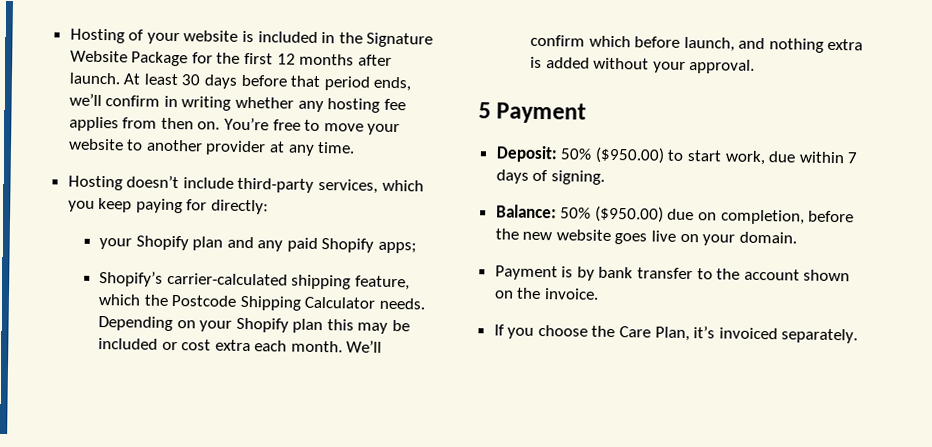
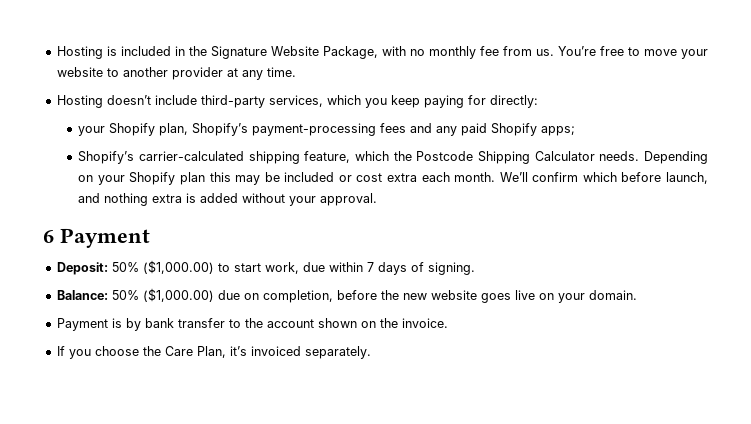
[69,28,239,45] Hosting of your website -> [56,46,103,59] Hosting
[131,51,392,67] [68,72,412,92] [68,93,406,113] [68,116,221,132] Package for the first 12 months after launch. At least 30 days before that period ends, we’ll confirm in writing whether any hosting fee applies from then on. -> [322,46,554,59] Package, with no monthly fee from us.
[192,236,224,251] plan -> [159,123,407,136] plan, Shopify’s payment-processing fees
[478,102,491,119] 5 -> [43,230,54,243] 6
[594,146,665,164] ($950.00) -> [142,260,214,274] ($1,000.00)
[594,205,664,223] ($950.00) -> [142,288,214,302] ($1,000.00)

